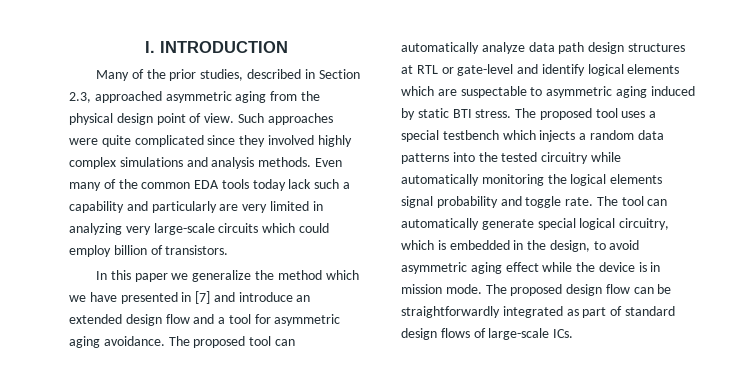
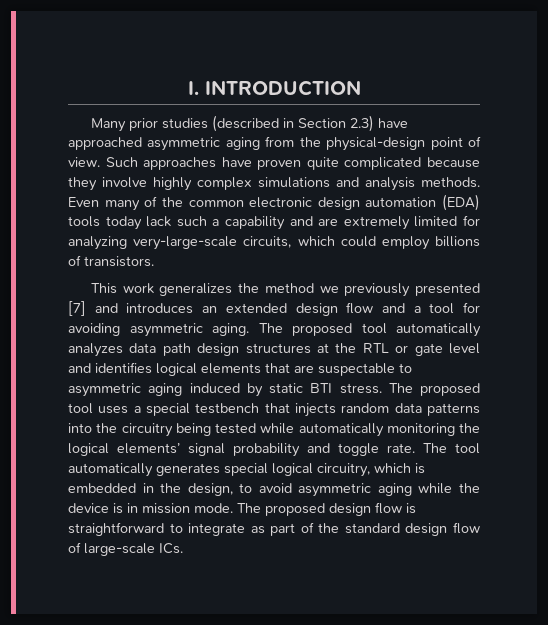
[131,69,360,81] [69,92,91,103] of the prior studies, described in Section 2.3, -> [128,115,408,132] prior studies (described in Section 2.3) have
[69,113,153,125] physical design -> [326,137,426,151] physical-design
[69,135,314,147] were quite complicated since they involved -> [221,157,480,170] [68,177,147,191] have proven quite complicated because they involve
[194,180,220,189] EDA -> [249,194,480,211] electronic design automation (EDA)
[151,201,323,213] [69,223,259,235] particularly are very limited in analyzing very large-scale circuits -> [318,215,480,230] [68,236,292,250] are extremely limited for analyzing very-large-scale circuits,
[113,245,147,255] billion -> [435,236,481,247] billions
[96,270,359,282] [69,292,192,304] In this paper we generalize the method which we have presented in -> [90,283,480,297] This work generalizes the method we previously presented
[238,292,293,302] introduce -> [126,303,194,314] introduces
[274,314,341,326] [69,336,295,348] [401,42,525,54] asymmetric aging avoidance. The proposed tool can automatically analyze -> [68,323,481,337] [68,343,123,357] avoiding asymmetric aging. The proposed tool automatically analyzes
(413, 69) none -> [335,343,357,353] the
[457,64,680,76] [401,86,434,96] gate-level and identify logical elements which -> [414,343,480,356] [68,362,290,376] gate level and identifies logical elements that
[502,130,587,142] which injects a -> [264,403,336,417] that injects
[501,152,589,164] tested circuitry -> [121,423,256,437] circuitry being tested
[610,174,663,184] elements -> [117,443,180,454] elements’
[647,199,668,206] [401,218,534,230] can automatically generate -> [68,463,220,477] automatically generates
[505,262,539,272] effect -> (412, 489) none
[633,284,672,294] [401,306,563,318] can be straightforwardly integrated -> [406,503,416,514] [68,522,246,536] is straightforward to integrate
(623, 311) none -> [318,523,340,533] the
[440,328,470,338] flows -> [452,522,480,534] flow

